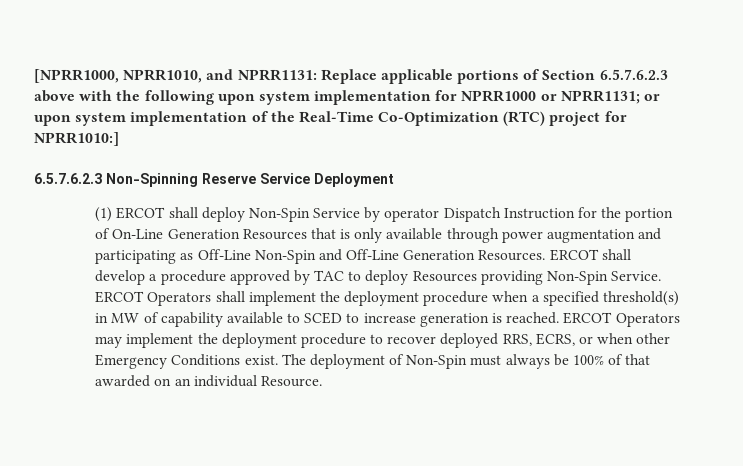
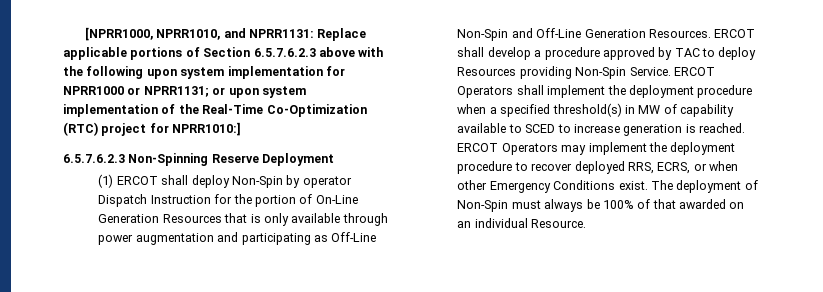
[260,173,310,184] Service -> (259, 158) none
[313,208,361,218] Service -> (283, 182) none

